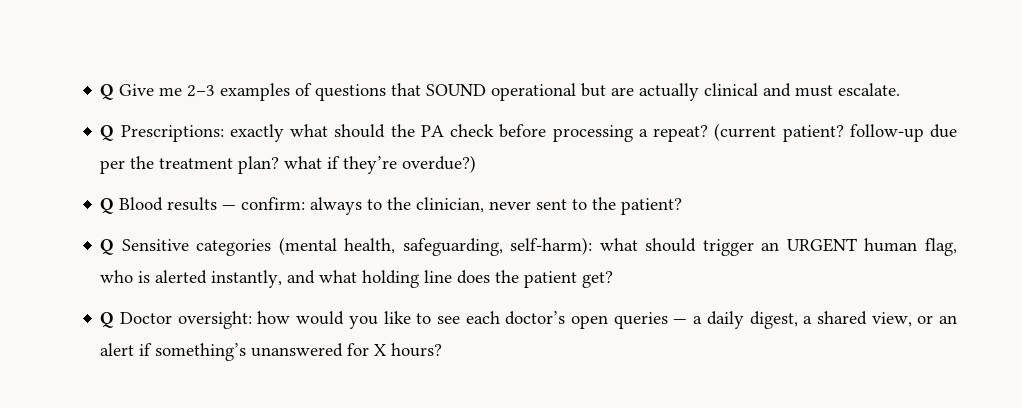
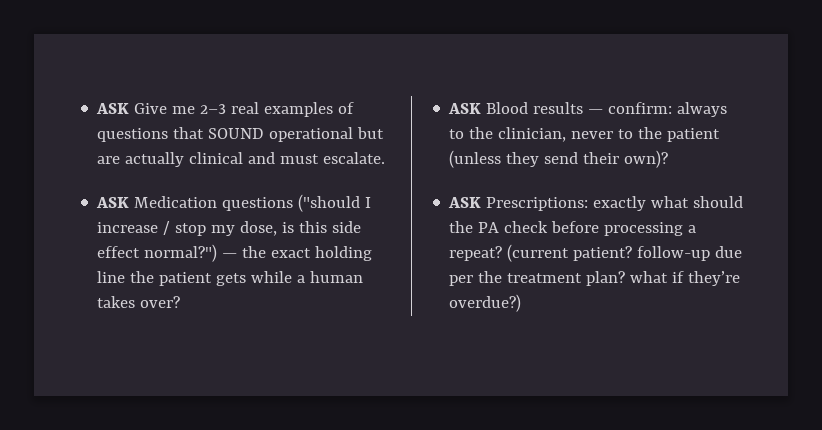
[100,84,115,100] Q -> [96,103,130,114] ASK
(216, 91) none -> [231,102,260,114] real
[100,125,115,141] Q -> [96,194,372,212] [97,221,362,236] [97,244,373,262] [97,271,364,286] [97,296,181,308] [448,102,728,117] [449,127,721,142] [449,150,669,168] [448,197,482,208] ASK Medication questions ("should I increase / stop my dose, is this side effect normal?") — the exact holding line the patient gets while a human takes over? // ASK Blood results — confirm: always to the clinician, never to the patient (unless they send their own)? // ASK
[100,197,683,215] [100,237,957,256] [100,270,614,288] [100,311,957,329] [100,343,443,361] // Q Blood results — confirm: always to the clinician, never sent to the patient? // Q Sensitive categories (mental health, safeguarding, self-harm): what should trigger an URGENT human flag, who is alerted instantly, and what holding line does the patient get? // Q Doctor oversight: how would you like to see each doctor’s open queries — a daily digest, a shared view, or an alert if something’s unanswered for X hours? -> (522, 303) none

